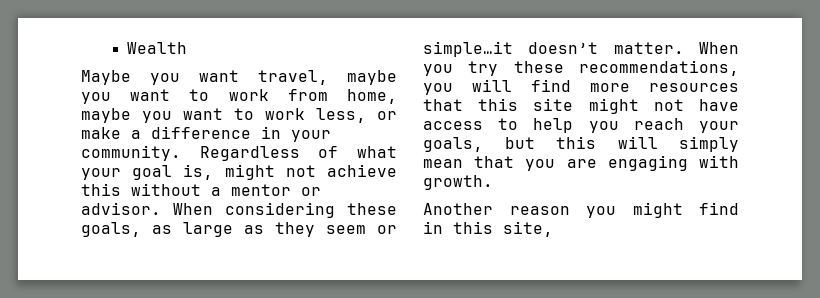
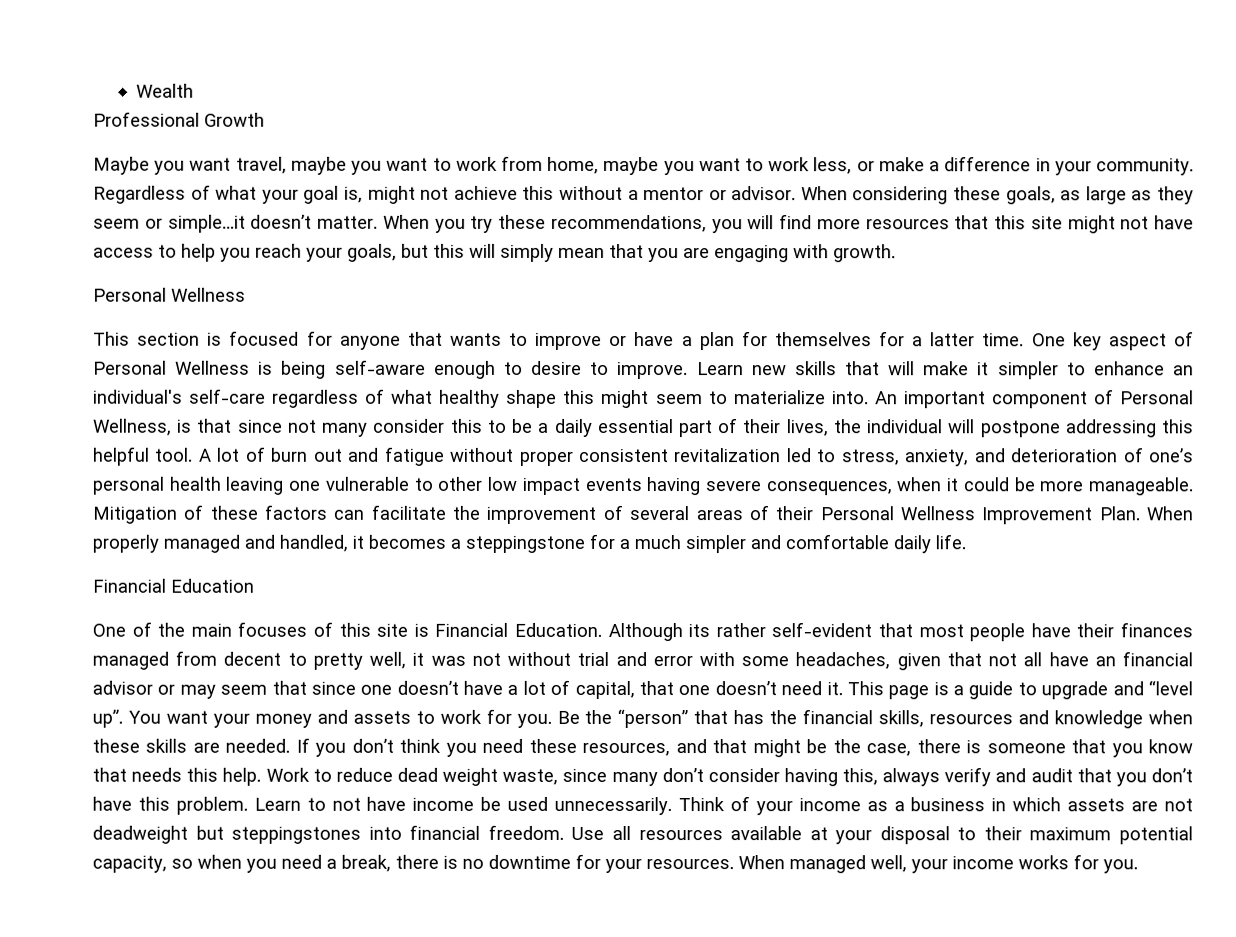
(188, 48) none -> [93,111,265,127] // Professional Growth
[423,202,739,218] [423,221,553,237] Another reason you might find in this site, -> [93,287,246,302] [93,330,1195,351] [93,359,1194,380] [93,388,1194,409] [93,418,1195,438] [93,446,1195,467] [92,476,1193,496] [92,504,1194,525] [92,533,966,554] [92,578,254,593] [92,621,1194,642] [92,650,1194,671] [92,679,1193,700] [92,708,1194,729] [92,737,1194,758] [92,767,1193,787] [92,796,1193,816] [92,824,1193,845] [92,853,1138,874] Personal Wellness // This section is focused for anyone that wants to improve or have a plan for themselves for a latter time. One key aspect of Personal Wellness is being self-aware enough to desire to improve. Learn new skills that will make it simpler to enhance an individual's self-care regardless of what healthy shape this might seem to materialize into. An important component of Personal Wellness, is that since not many consider this to be a daily essential part of their lives, the individual will postpone addressing this helpful tool. A lot of burn out and fatigue without proper consistent revitalization led to stress, anxiety, and deterioration of one’s personal health leaving one vulnerable to other low impact events having severe consequences, when it could be more manageable. Mitigation of these factors can facilitate the improvement of several areas of their Personal Wellness Improvement Plan. When properly managed and handled, it becomes a steppingstone for a much simpler and comfortable daily life. // Financial Education // One of the main focuses of this site is Financial Education. Although its rather self-evident that most people have their finances managed from decent to pretty well, it was not without trial and error with some headaches, given that not all have an financial advisor or may seem that since one doesn’t have a lot of capital, that one doesn’t need it. This page is a guide to upgrade and “level up”. You want your money and assets to work for you. Be the “person” that has the financial skills, resources and knowledge when these skills are needed. If you don’t think you need these resources, and that might be the case, there is someone that you know that needs this help. Work to reduce dead weight waste, since many don’t consider having this, always verify and audit that you don’t have this problem. Learn to not have income be used unnecessarily. Think of your income as a business in which assets are not deadweight but steppingstones into financial freedom. Use all resources available at your disposal to their maximum potential capacity, so when you need a break, there is no downtime for your resources. When managed well, your income works for you.

